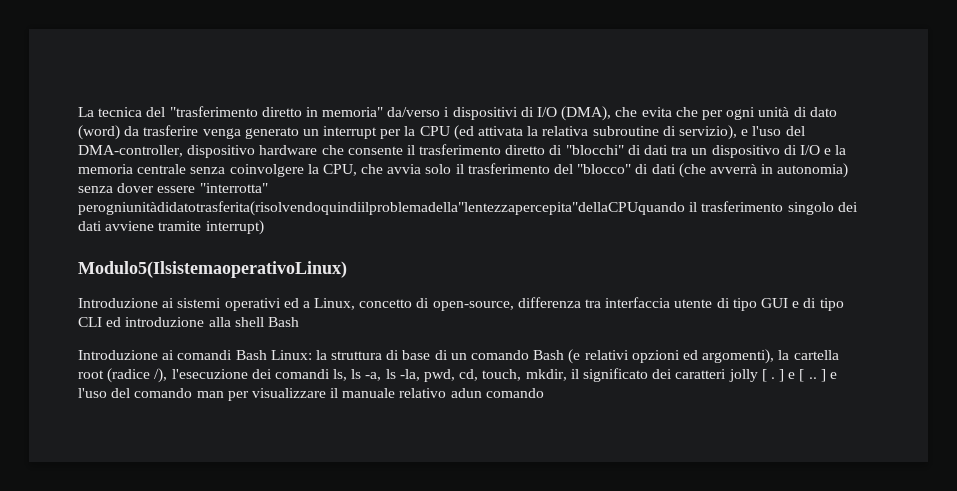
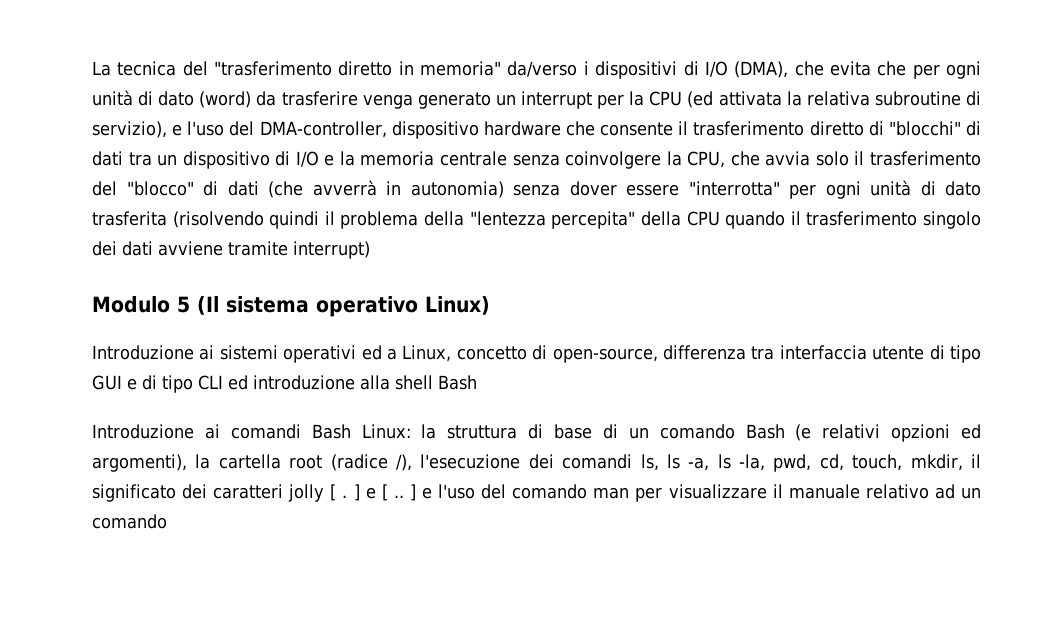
[78,201,685,216] perogniunitàdidatotrasferita(risolvendoquindiilproblemadella"lentezzapercepita"dellaCPUquando -> [789,180,981,199] [92,211,786,229] per ogni unità di dato trasferita (risolvendo quindi il problema della "lentezza percepita" della CPU quando
[78,261,347,278] Modulo5(IlsistemaoperativoLinux) -> [92,296,490,317] Modulo 5 (Il sistema operativo Linux)
[450,388,482,398] adun -> [934,484,981,499] ad un

